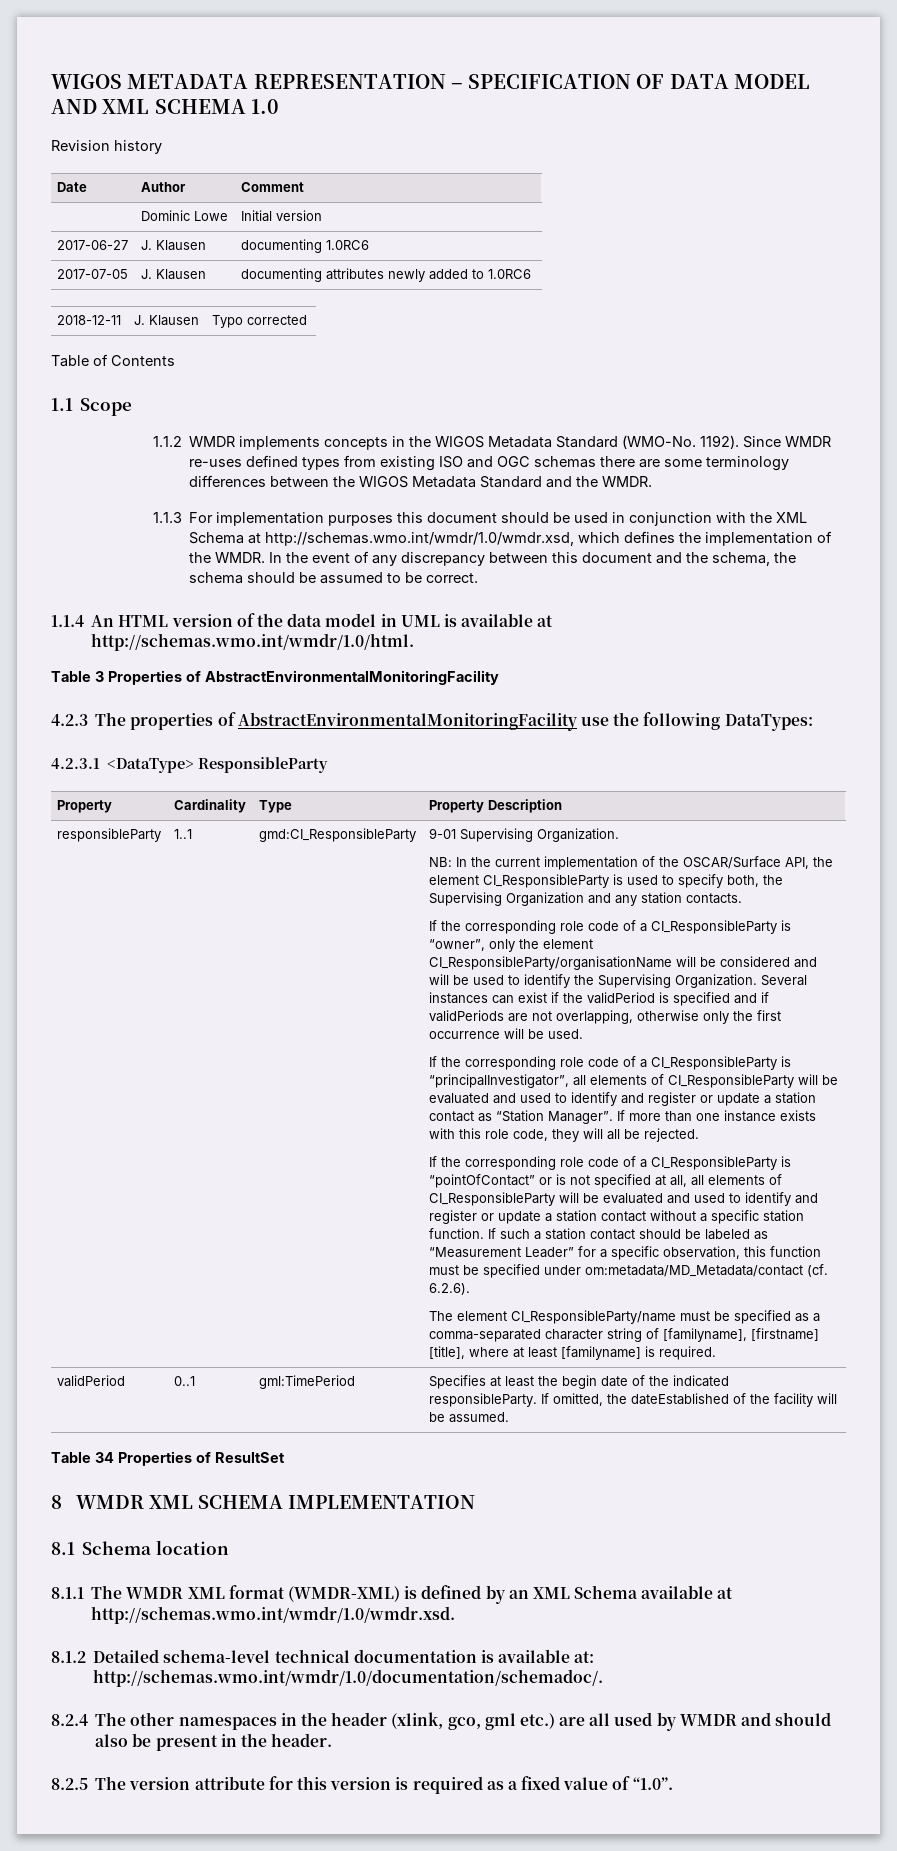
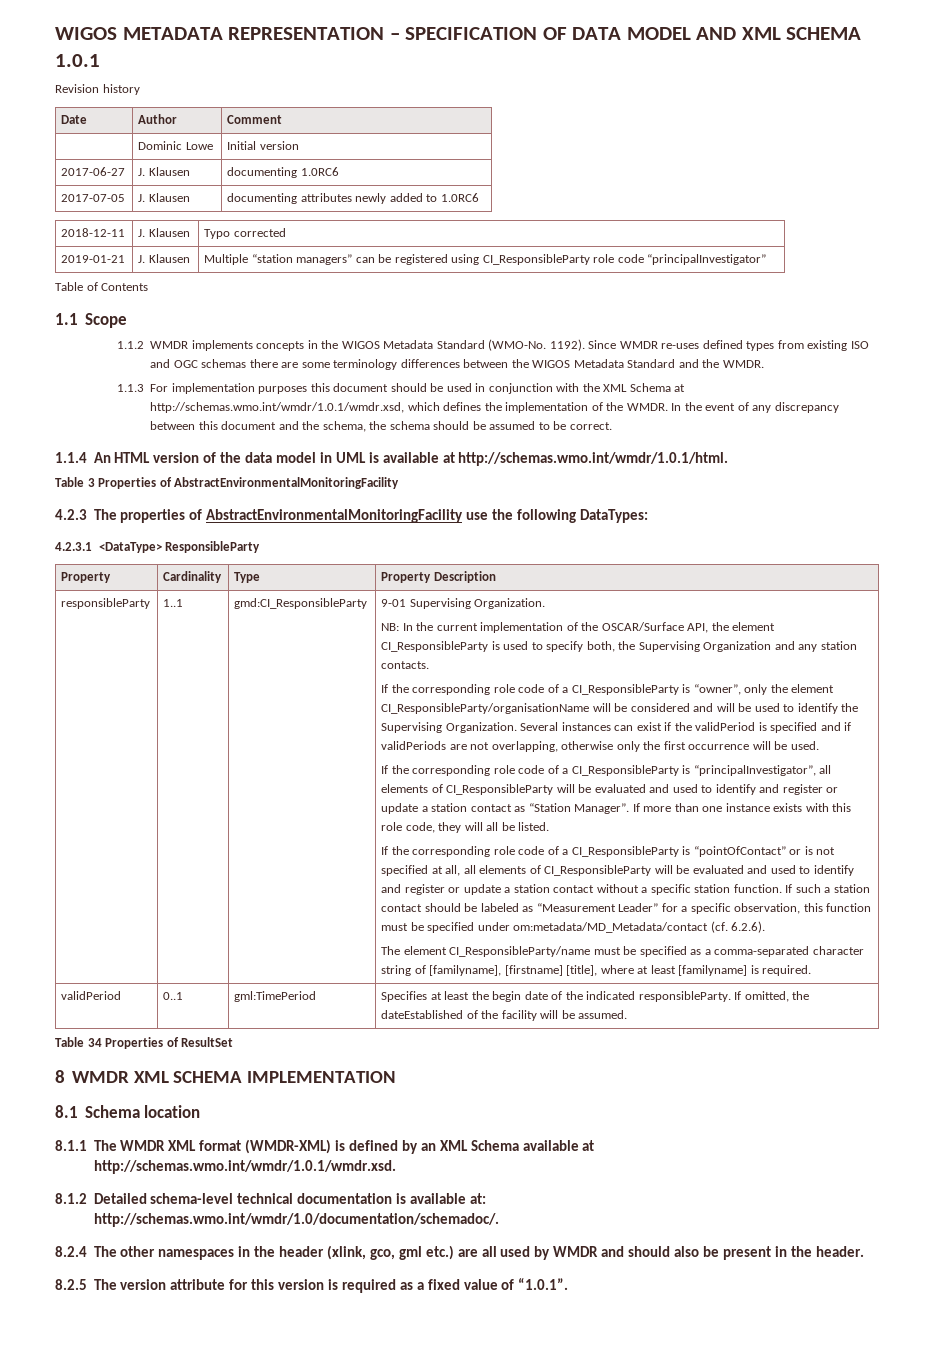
[250,99,279,114] 1.0 -> [55,54,100,67] 1.0.1
(308, 320) none -> [61,255,126,263] [138,254,190,263] [204,254,767,265] // 2019-01-21 | J. Klausen | Multiple “station managers” can be registered using CI_ResponsibleParty role code “principalInvestigator”
[264,532,574,546] http://schemas.wmo.int/wmdr/1.0/wmdr.xsd, -> [150,402,405,413] http://schemas.wmo.int/wmdr/1.0.1/wmdr.xsd,
[91,633,415,651] http://schemas.wmo.int/wmdr/1.0/html. -> [458,452,729,466] http://schemas.wmo.int/wmdr/1.0.1/html.
[644,1128,700,1142] rejected. -> [518,822,550,831] listed.
[91,1606,456,1624] http://schemas.wmo.int/wmdr/1.0/wmdr.xsd. -> [93,1160,396,1174] http://schemas.wmo.int/wmdr/1.0.1/wmdr.xsd.
[632,1777,673,1790] “1.0”. -> [518,1278,569,1290] “1.0.1”.

